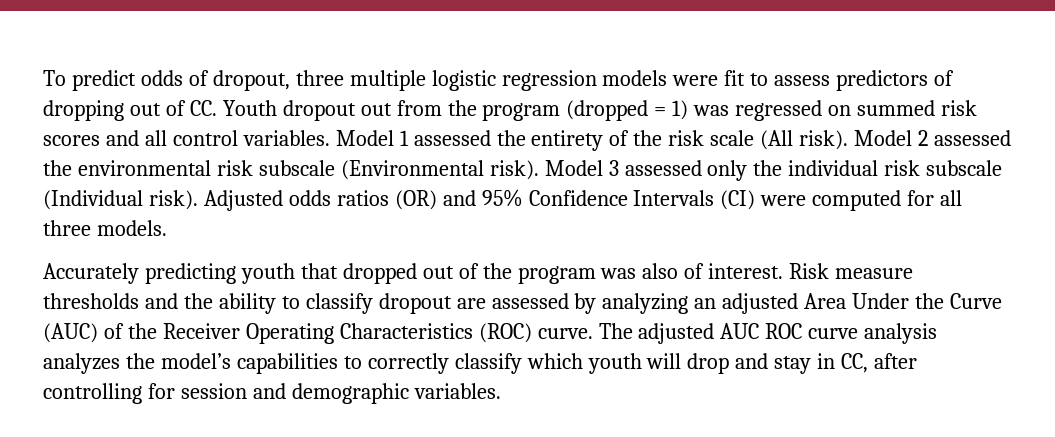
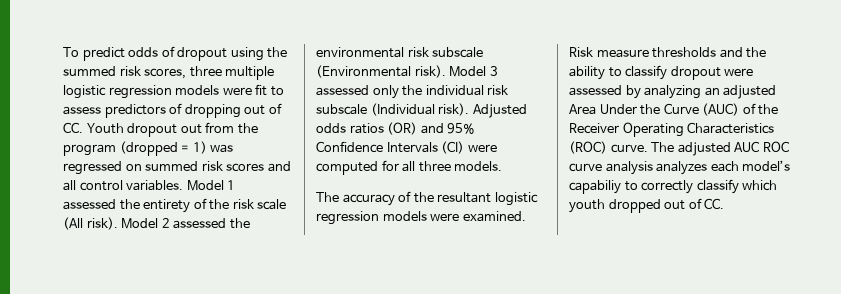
[212,70,290,91] dropout, -> [177,47,288,61] [63,66,187,79] dropout using the summed risk scores,
[43,263,784,284] Accurately predicting youth that dropped out of the program was also of interest. -> [316,191,538,206] [316,211,526,225] The accuracy of the resultant logistic regression models were examined.
[456,298,486,309] are -> [724,68,754,76] were
[125,353,338,374] the model’s capabilities -> [710,160,791,172] [569,180,621,194] each model’s capabiliy
[646,353,918,374] [43,383,501,404] will drop and stay in CC, after controlling for session and demographic variables. -> [608,198,725,213] dropped out of CC.

